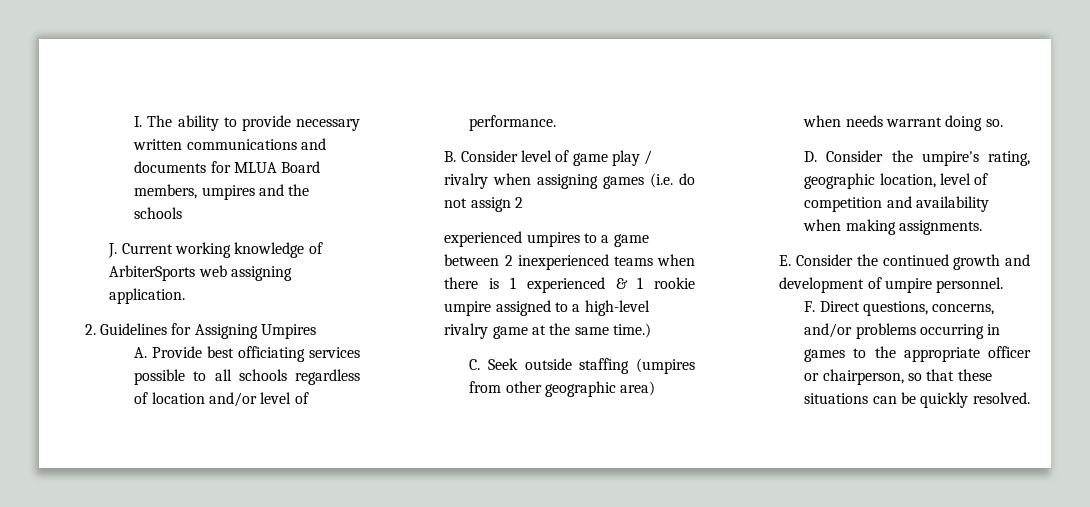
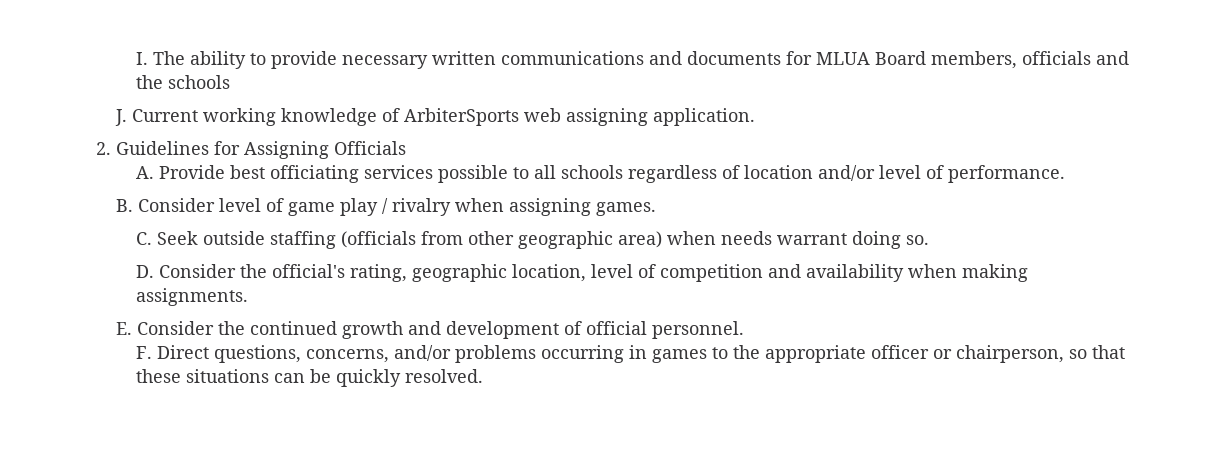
[201,185,255,200] umpires -> [1021,51,1091,65] officials
[261,324,317,339] Umpires -> [333,141,406,155] Officials
[603,173,695,189] [444,197,524,212] [444,231,649,247] [444,254,695,270] [444,277,695,293] [444,300,650,316] [444,323,652,339] games (i.e. do not assign 2 // experienced umpires to a game between 2 inexperienced teams when there is 1 experienced & 1 rookie umpire assigned to a high-level rivalry game at the same time.) -> [595,202,656,216] games.
[636,358,695,374] (umpires -> [340,231,416,248] (officials
[921,151,979,166] umpire's -> [271,264,345,278] official's
[885,278,933,293] umpire -> [585,321,647,335] official

